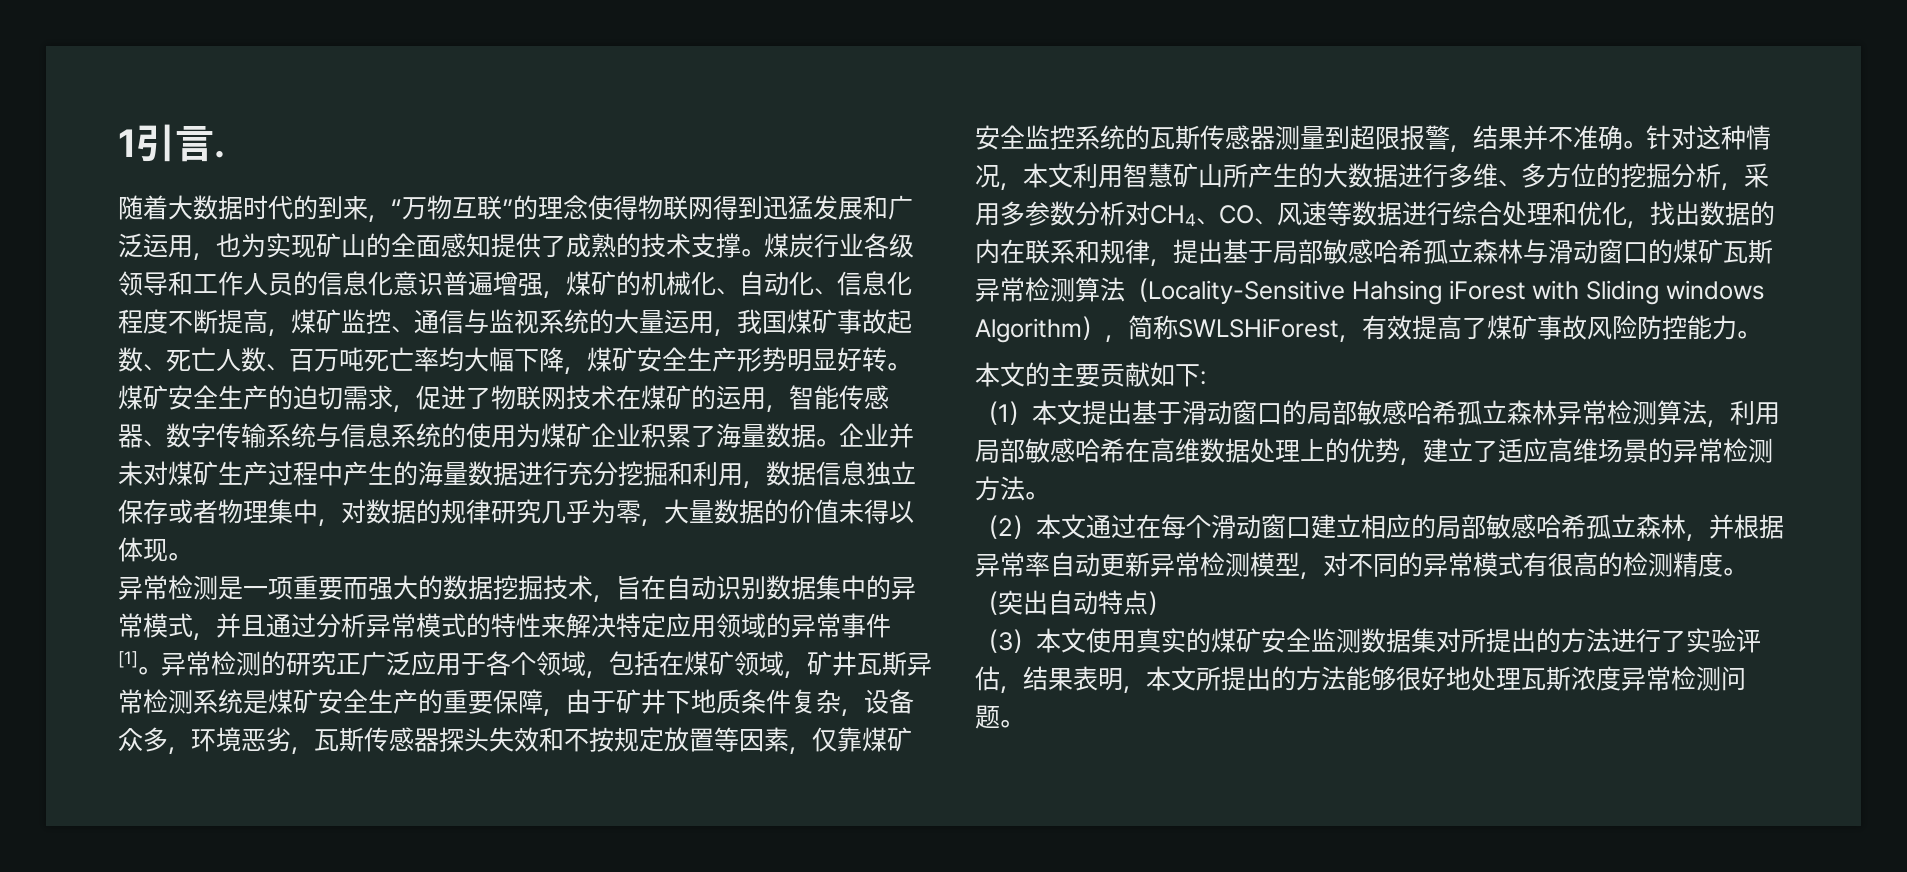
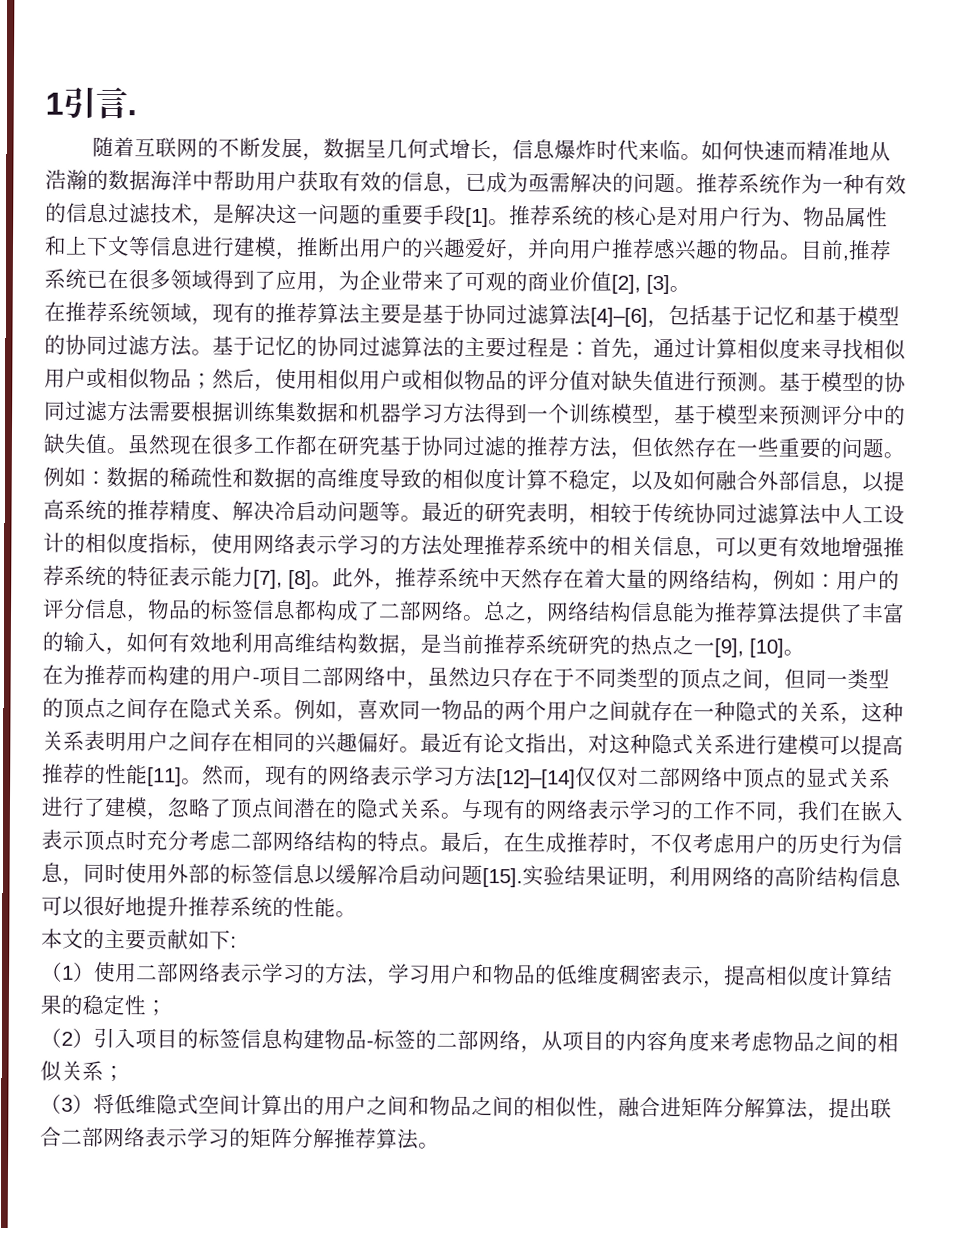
[168,195,913,223] [118,233,914,261] [118,271,912,299] [118,309,912,337] [118,347,910,375] [118,385,889,413] [118,423,914,448] [118,461,916,489] [118,499,914,527] [118,537,191,562] [118,575,916,603] [118,613,891,641] [118,651,932,679] [118,689,914,717] [118,727,912,755] [975,125,1771,153] [975,163,1769,191] [975,201,1775,229] [975,239,1773,267] [975,277,1764,305] [975,315,1737,343] 大数据时代的到来，“万物互联”的理念使得物联网得到迅猛发展和广泛运用，也为实现矿山的全面感知提供了成熟的技术支撑。煤炭行业各级领导和工作人员的信息化意识普遍增强，煤矿的机械化、自动化、信息化程度不断提高，煤矿监控、通信与监视系统的大量运用，我国煤矿事故起数、死亡人数、百万吨死亡率均大幅下降，煤矿安全生产形势明显好转。煤矿安全生产的迫切需求，促进了物联网技术在煤矿的运用，智能传感器、数字传输系统与信息系统的使用为煤矿企业积累了海量数据。企业并未对煤矿生产过程中产生的海量数据进行充分挖掘和利用，数据信息独立保存或者物理集中，对数据的规律研究几乎为零，大量数据的价值未得以体现。 // 异常检测是一项重要而强大的数据挖掘技术，旨在自动识别数据集中的异常模式，并且通过分析异常模式的特性来解决特定应用领域的异常事件[1]。异常检测的研究正广泛应用于各个领域，包括在煤矿领域，矿井瓦斯异常检测系统是煤矿安全生产的重要保障，由于矿井下地质条件复杂，设备众多，环境恶劣，瓦斯传感器探头失效和不按规定放置等因素，仅靠煤矿安全监控系统的瓦斯传感器测量到超限报警，结果并不准确。针对这种情况，本文利用智慧矿山所产生的大数据进行多维、多方位的挖掘分析，采用多参数分析对CH4、CO、风速等数据进行综合处理和优化，找出数据的内在联系和规律，提出基于局部敏感哈希孤立森林与滑动窗口的煤矿瓦斯异常检测算法（Locality-Sensitive Hahsing iForest with Sliding windows Algorithm），简称SWLSHiForest，有效提高了煤矿事故风险防控能力 -> [133,137,891,163] [45,169,907,195] [45,202,888,228] [44,235,892,262] [44,268,691,295] [44,301,900,329] [44,334,906,361] [44,367,907,393] [44,400,906,428] [43,433,905,460] [43,466,905,495] [43,499,905,526] [43,532,905,560] [43,565,900,593] [42,598,905,625] [42,631,805,658] [42,664,890,692] [42,697,904,726] [42,730,904,757] [42,763,891,789] [41,796,904,824] [41,829,903,856] [41,862,901,890] [41,895,336,918] 互联网的不断发展，数据呈几何式增长，信息爆炸时代来临。如何快速而精准地从浩瀚的数据海洋中帮助用户获取有效的信息，已成为亟需解决的问题。推荐系统作为一种有效的信息过滤技术，是解决这一问题的重要手段[1]。推荐系统的核心是对用户行为、物品属性和上下文等信息进行建模，推断出用户的兴趣爱好，并向用户推荐感兴趣的物品。目前,推荐系统已在很多领域得到了应用，为企业带来了可观的商业价值[2], [3]。 // 在推荐系统领域，现有的推荐算法主要是基于协同过滤算法[4]–[6]，包括基于记忆和基于模型的协同过滤方法。基于记忆的协同过滤算法的主要过程是：首先，通过计算相似度来寻找相似用户或相似物品；然后，使用相似用户或相似物品的评分值对缺失值进行预测。基于模型的协同过滤方法需要根据训练集数据和机器学习方法得到一个训练模型，基于模型来预测评分中的缺失值。虽然现在很多工作都在研究基于协同过滤的推荐方法，但依然存在一些重要的问题。例如：数据的稀疏性和数据的高维度导致的相似度计算不稳定，以及如何融合外部信息，以提高系统的推荐精度、解决冷启动问题等。最近的研究表明，相较于传统协同过滤算法中人工设计的相似度指标，使用网络表示学习的方法处理推荐系统中的相关信息，可以更有效地增强推荐系统的特征表示能力[7], [8]。此外，推荐系统中天然存在着大量的网络结构，例如：用户的评分信息，物品的标签信息都构成了二部网络。总之，网络结构信息能为推荐算法提供了丰富的输入，如何有效地利用高维结构数据，是当前推荐系统研究的热点之一[9], [10]。 // 在为推荐而构建的用户-项目二部网络中，虽然边只存在于不同类型的顶点之间，但同一类型的顶点之间存在隐式关系。例如，喜欢同一物品的两个用户之间就存在一种隐式的关系，这种关系表明用户之间存在相同的兴趣偏好。最近有论文指出，对这种隐式关系进行建模可以提高推荐的性能[11]。然而，现有的网络表示学习方法[12]–[14]仅仅对二部网络中顶点的显式关系进行了建模，忽略了顶点间潜在的隐式关系。与现有的网络表示学习的工作不同，我们在嵌入表示顶点时充分考虑二部网络结构的特点。最后，在生成推荐时，不仅考虑用户的历史行为信息，同时使用外部的标签信息以缓解冷启动问题[15].实验结果证明，利用网络的高阶结构信息可以很好地提升推荐系统的性能
[1032,400,1780,428] [975,438,1773,466] [975,476,1048,501] [975,514,1784,542] [975,552,1746,580] [975,590,1171,615] [975,628,1761,653] [975,666,1746,694] [975,705,1000,729] 本文提出基于滑动窗口的局部敏感哈希孤立森林异常检测算法，利用局部敏感哈希在高维数据处理上的优势，建立了适应高维场景的异常检测方法。 // （2）本文通过在每个滑动窗口建立相应的局部敏感哈希孤立森林，并根据异常率自动更新异常检测模型，对不同的异常模式有很高的检测精度。（突出自动特点） // （3）本文使用真实的煤矿安全监测数据集对所提出的方法进行了实验评估，结果表明，本文所提出的方法能够很好地处理瓦斯浓度异常检测问题 -> [94,961,893,989] [40,994,167,1016] [40,1027,899,1054] [40,1060,125,1082] [40,1093,892,1121] [40,1126,419,1150] 使用二部网络表示学习的方法，学习用户和物品的低维度稠密表示，提高相似度计算结果的稳定性； // （2）引入项目的标签信息构建物品-标签的二部网络，从项目的内容角度来考虑物品之间的相似关系； // （3）将低维隐式空间计算出的用户之间和物品之间的相似性，融合进矩阵分解算法，提出联合二部网络表示学习的矩阵分解推荐算法

